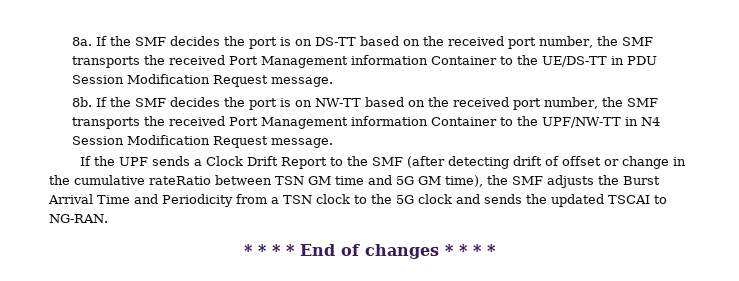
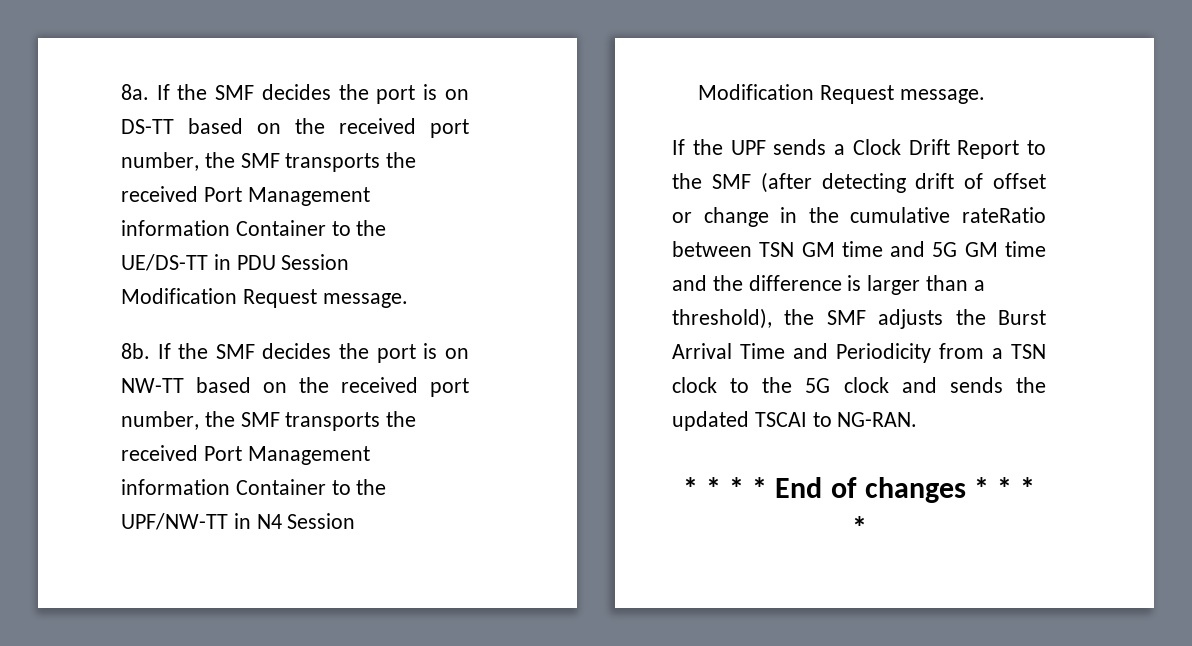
[445,175,483,187] time), -> [1005,241,1046,257] [672,275,985,295] [672,308,772,329] time and the difference is larger than a threshold),

